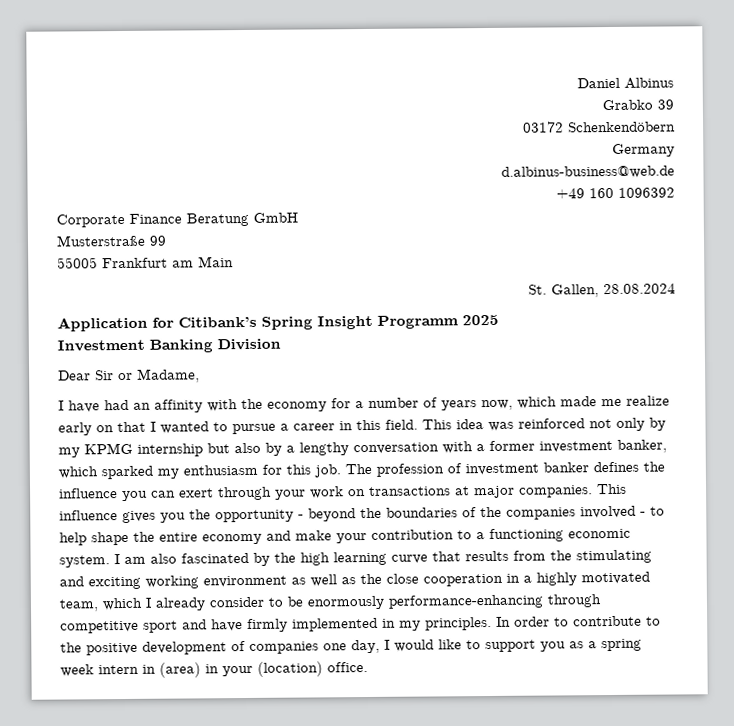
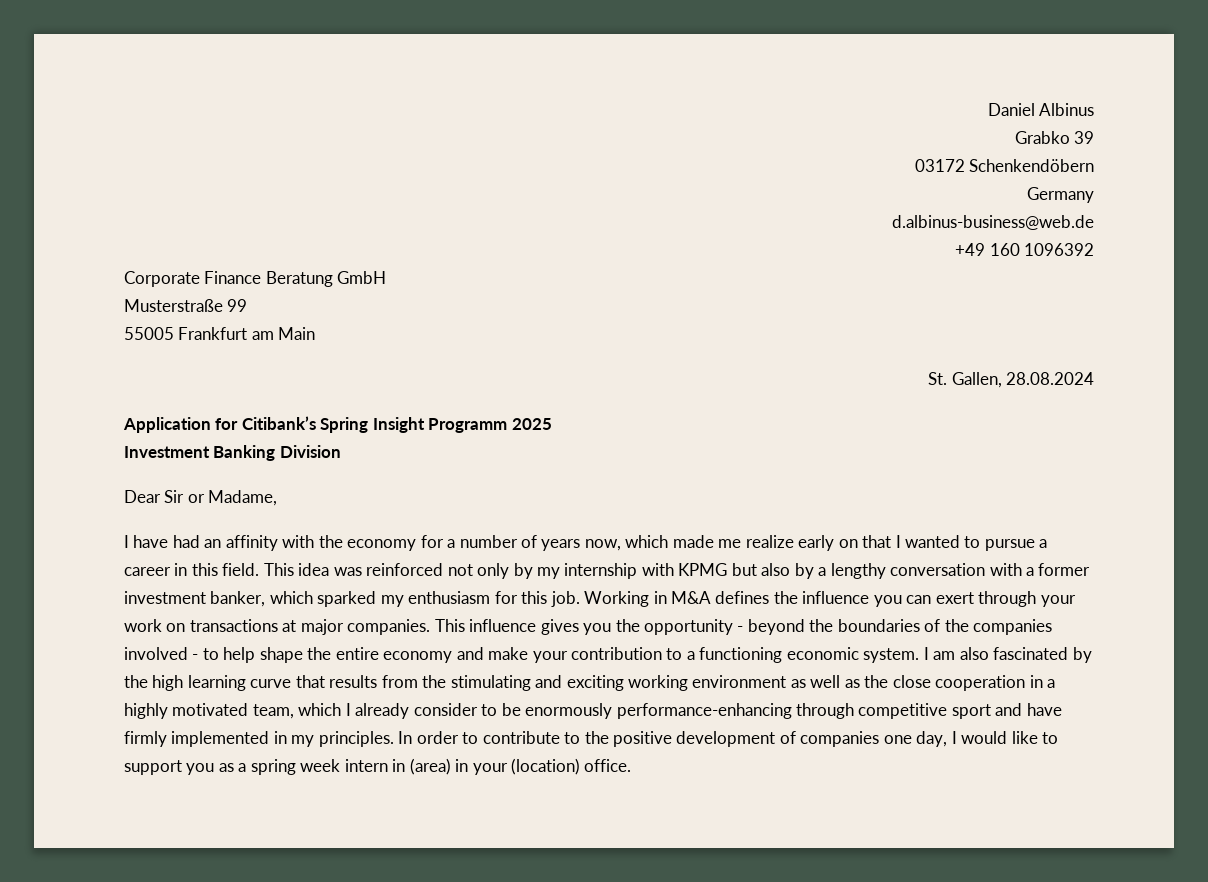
[84,442,203,457] KPMG internship -> [564,563,728,579] internship with KPMG
[345,462,589,477] The profession of investment banker -> [584,591,712,607] Working in M&A

